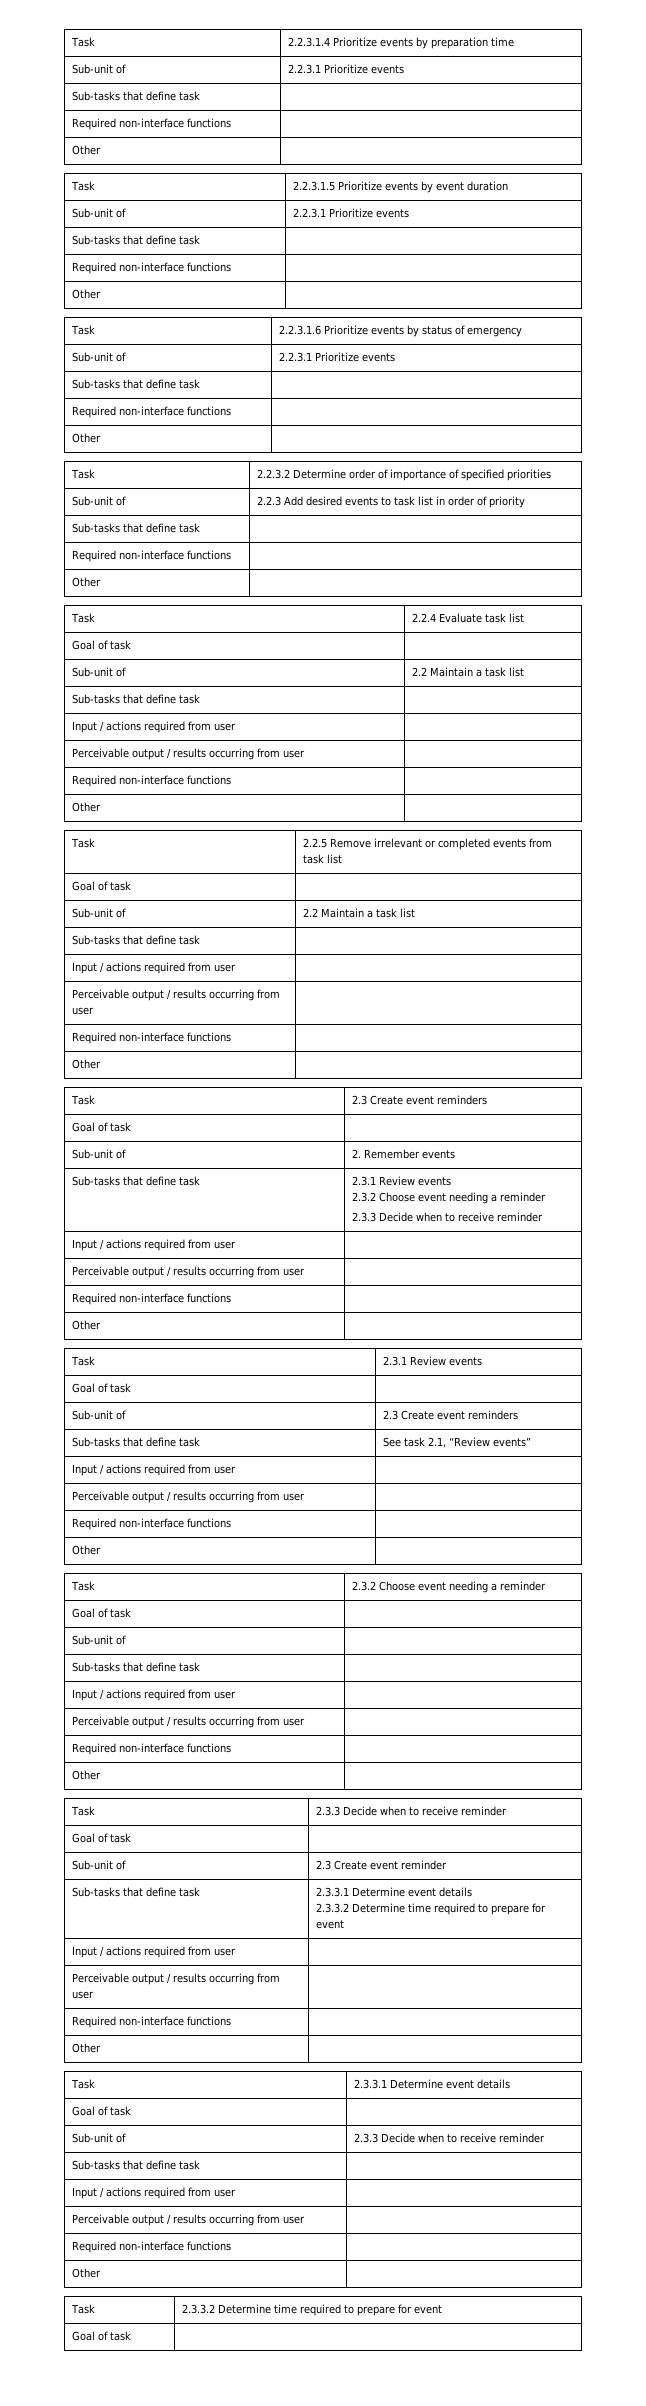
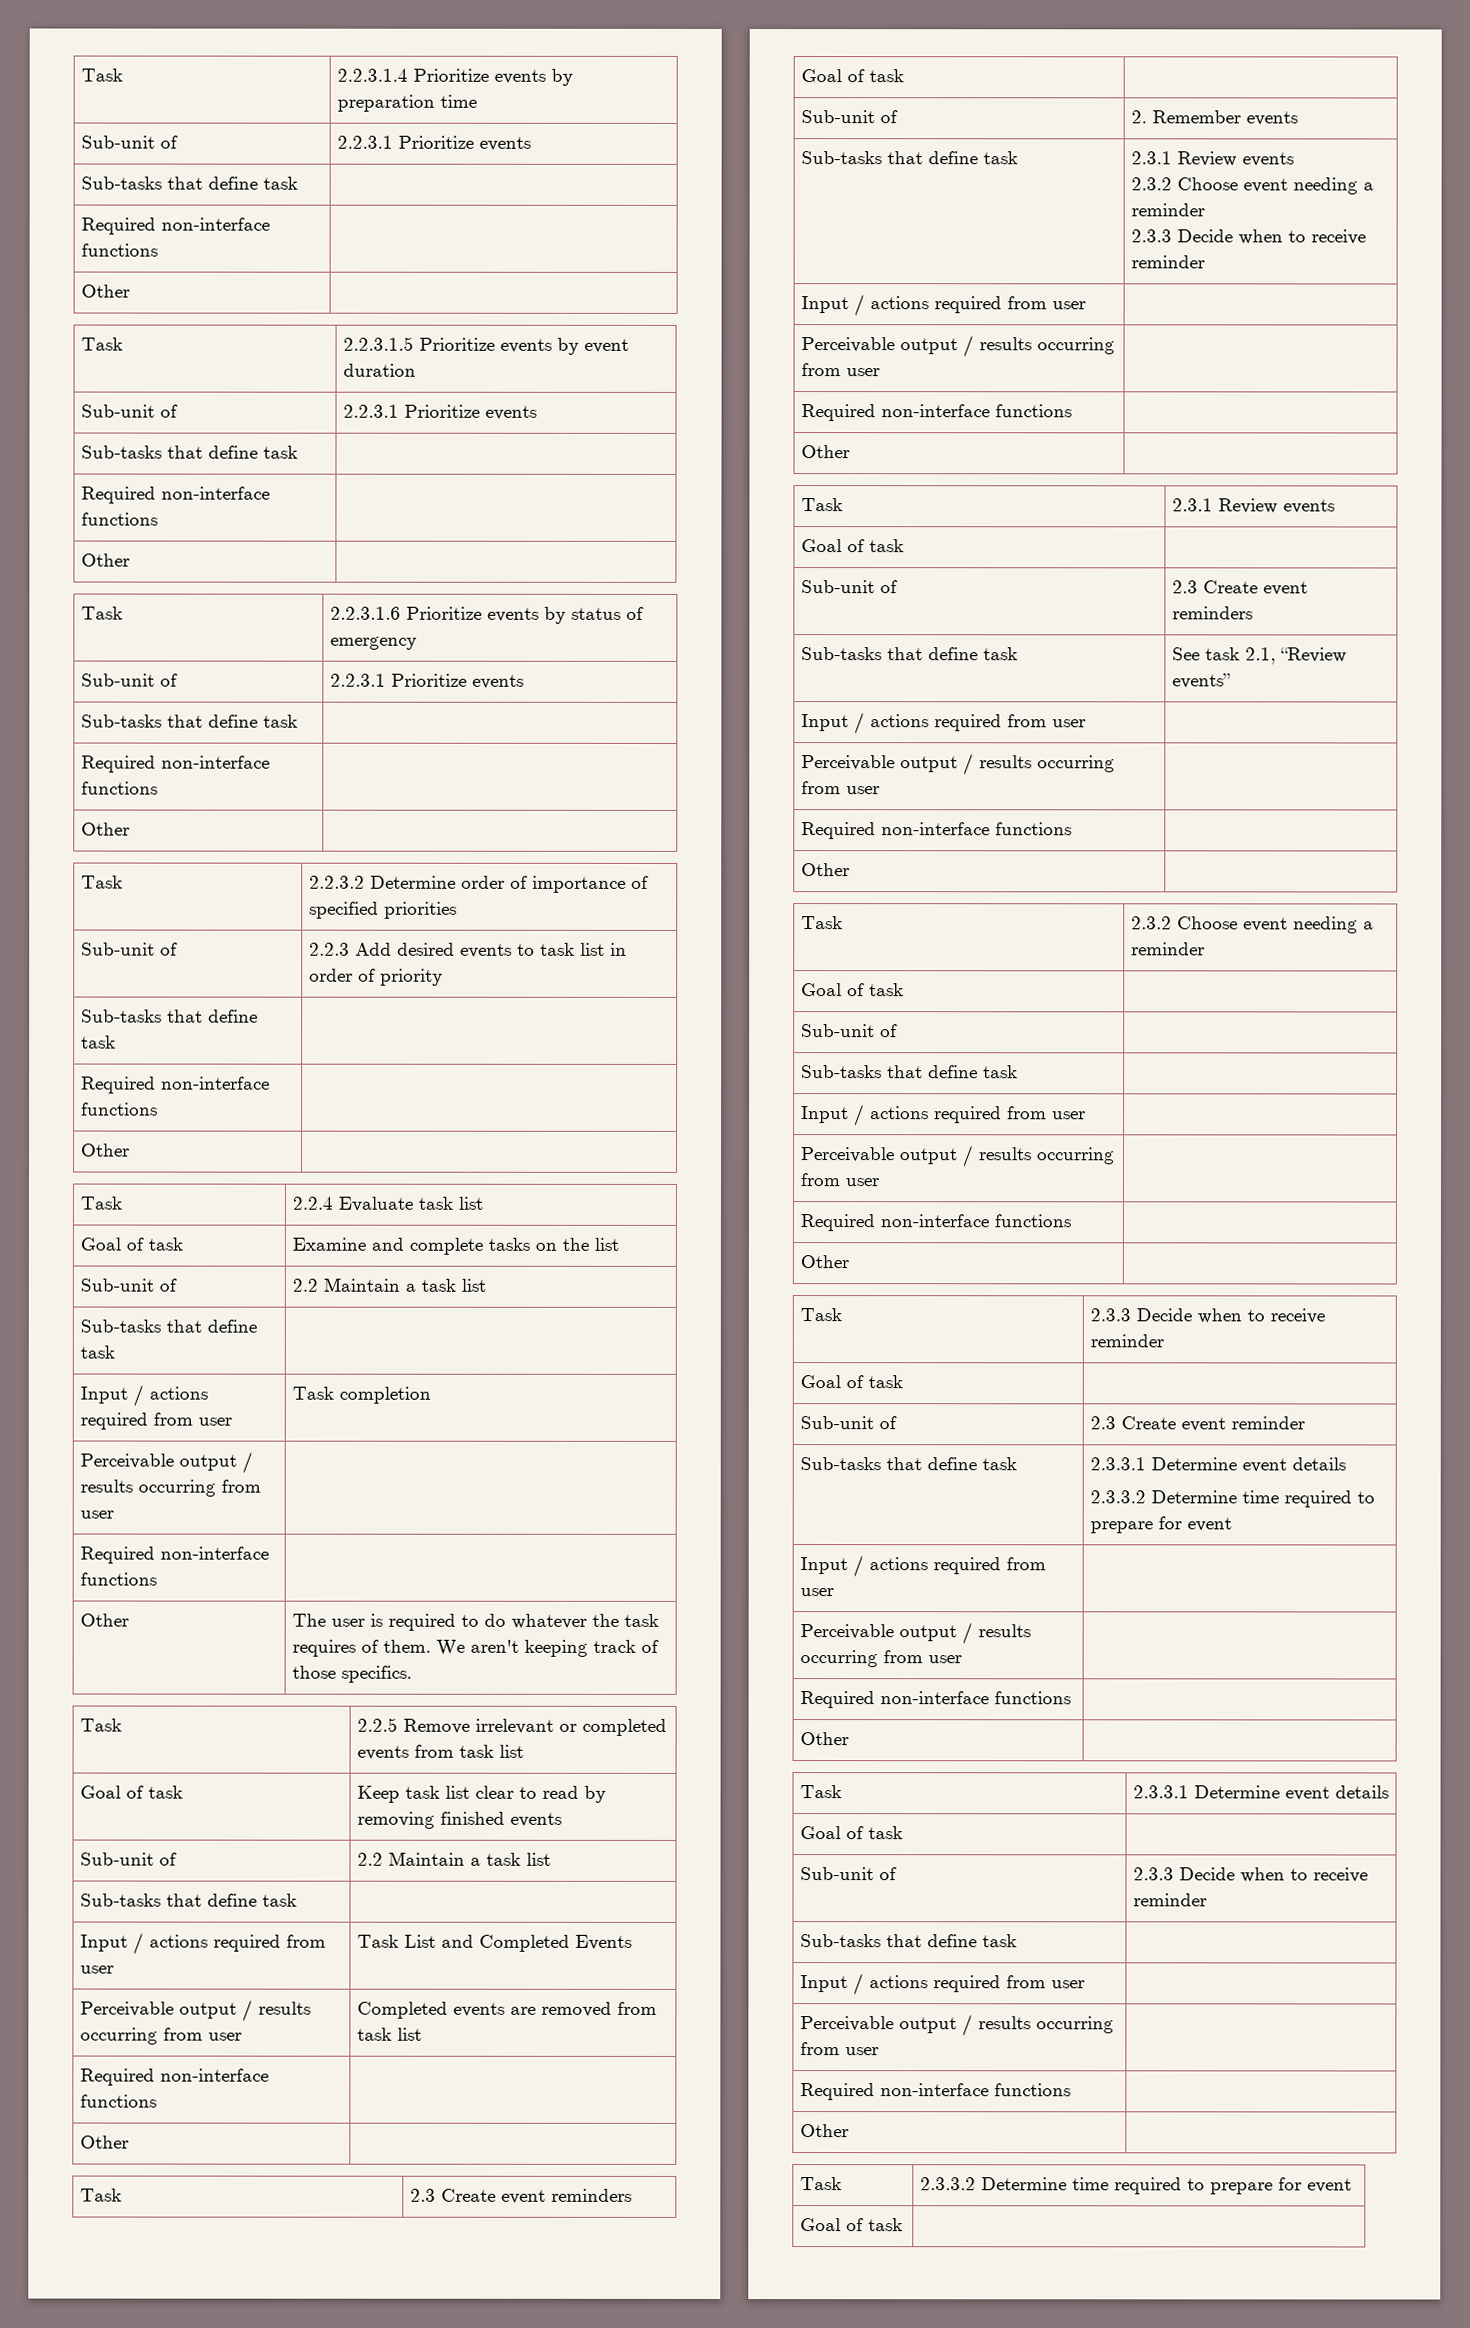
(131, 645) none -> [291,1237,619,1255] Examine and complete tasks on the list
(236, 727) none -> [291,1386,431,1404] Task completion
(101, 807) none -> [291,1613,659,1631] [291,1639,659,1657] [291,1665,412,1683] The user is required to do whatever the task requires of them. We aren't keeping track of those specifics.
(131, 886) none -> [356,1785,606,1803] [356,1811,562,1829] Keep task list clear to read by removing finished events
[71,989,280,1001] [71,1007,94,1015] // Perceivable output / results occurring from user | -> [356,1934,632,1952] [79,1999,311,2022] [79,2027,242,2045] [356,2001,657,2019] [356,2027,422,2041] Task List and Completed Events // Perceivable output / results occurring from user | Completed events are removed from task list

